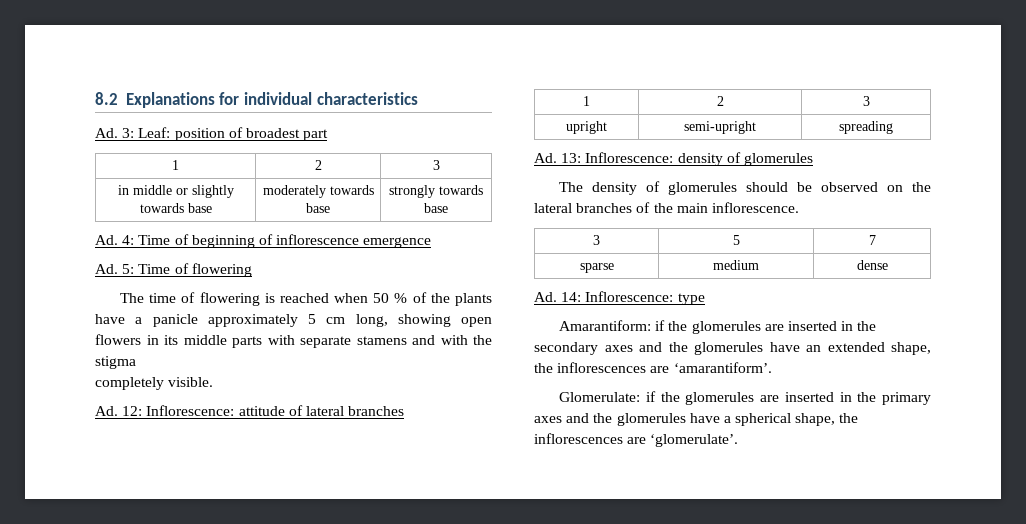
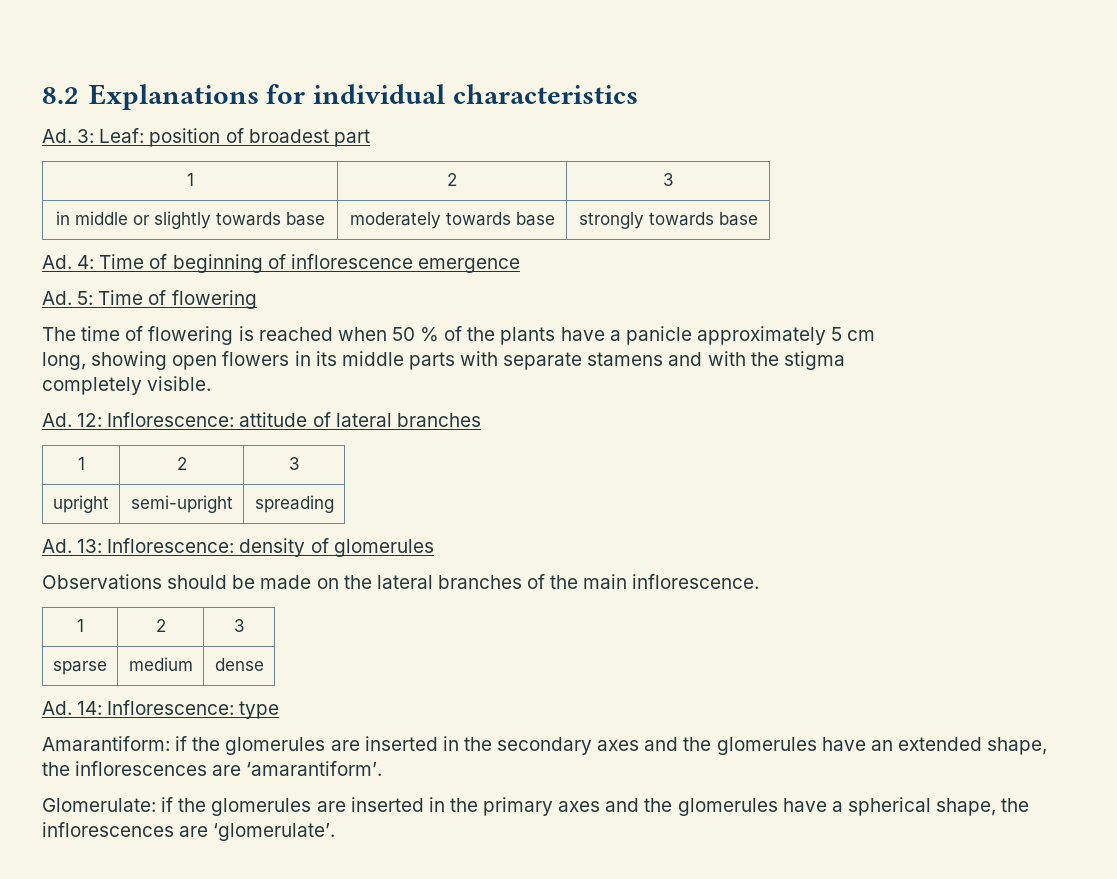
(346, 320) none -> (876, 335) //
[558,181,737,195] The density of glomerules -> [42,574,162,589] Observations
[820,182,878,192] observed -> [260,575,312,589] made
[593,235,600,245] [732,235,740,245] [868,235,876,245] 3 | 5 | 7 -> [76,619,84,632] [155,619,166,632] [233,619,245,632] 1 | 2 | 3

